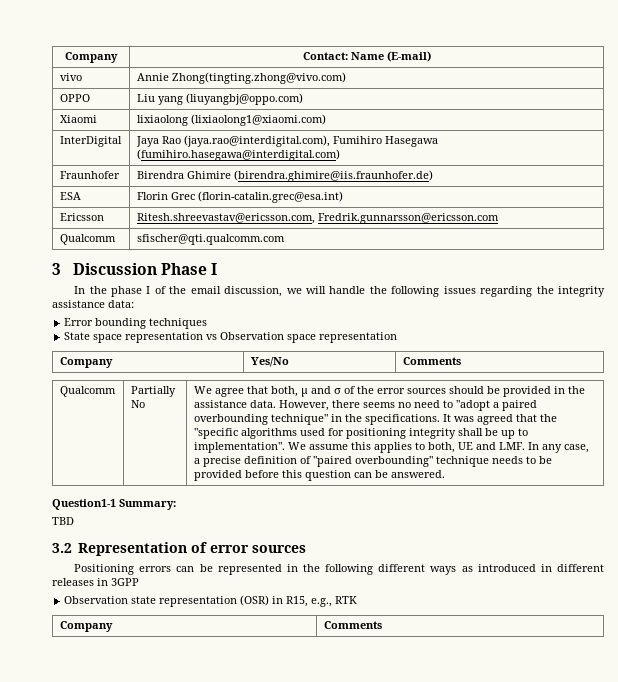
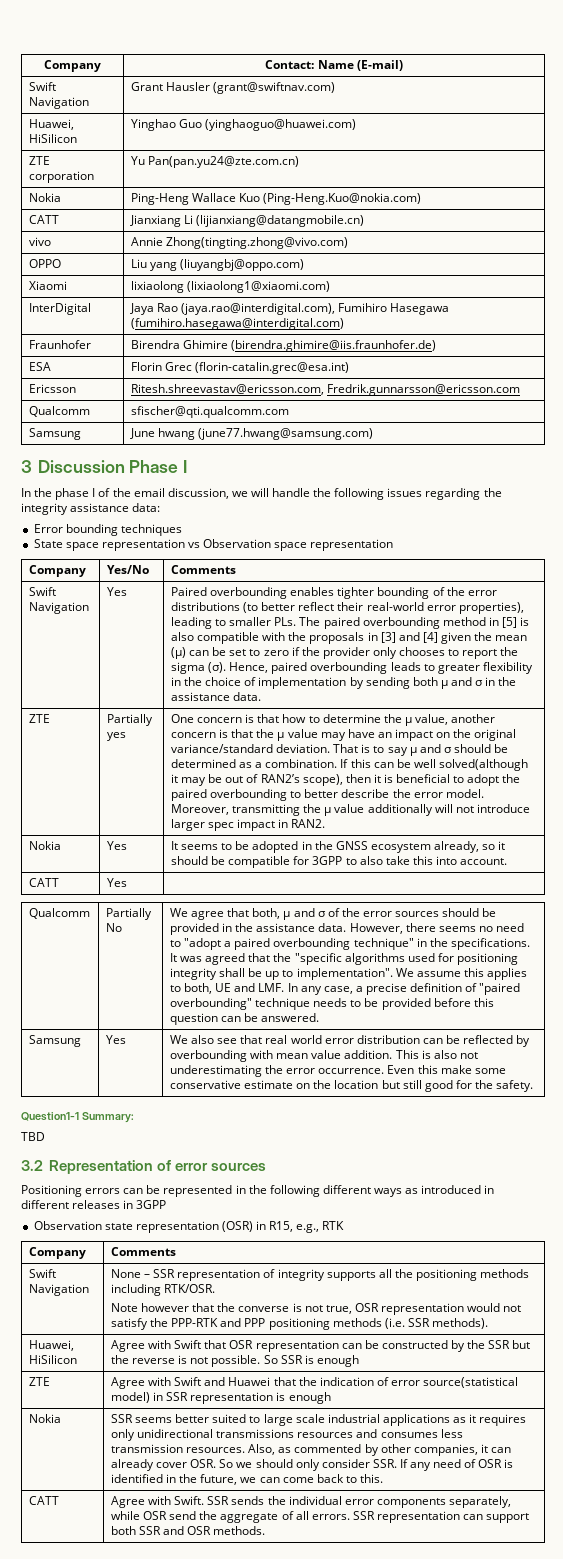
(431, 56) none -> [28,82,56,91] [28,97,89,109] [130,82,336,94] [28,119,74,130] [28,134,77,143] [130,119,357,131] [28,156,50,165] [28,171,94,183] [130,156,300,168] [28,193,61,202] [130,193,422,205] [28,215,59,224] [129,215,365,227] // Swift Navigation | Grant Hausler (grant@swiftnav.com) // Huawei, HiSilicon | Yinghao Guo (yinghaoguo@huawei.com) // ZTE corporation | Yu Pan(pan.yu24@zte.com.cn) // Nokia | Ping-Heng Wallace Kuo (Ping-Heng.Kuo@nokia.com) // CATT | Jianxiang Li (lijianxiang@datangmobile.cn)
(285, 239) none -> [28,428,81,440] [129,428,374,440] // Samsung | June hwang (june77.hwang@samsung.com)
(461, 361) none -> [28,587,56,596] [28,602,89,614] [106,587,127,596] [170,587,497,599] [170,602,524,614] [170,617,530,629] [170,632,528,644] [170,647,519,659] [170,662,533,674] [170,677,517,689] [170,692,262,701] [28,714,50,723] [106,714,153,726] [106,732,126,741] [170,714,496,726] [170,729,517,741] [170,744,509,756] [170,759,528,771] [170,774,521,786] [170,789,484,801] [170,804,530,816] [170,819,326,831] [28,841,61,850] [106,841,127,850] [170,841,506,853] [170,856,508,868] [28,878,59,887] [106,878,127,887] // Swift Navigation | Yes | Paired overbounding enables tighter bounding of the error distributions (to better reflect their real-world error properties), leading to smaller PLs. The paired overbounding method in [5] is also compatible with the proposals in [3] and [4] given the mean (µ) can be set to zero if the provider only chooses to report the sigma (σ). Hence, paired overbounding leads to greater flexibility in the choice of implementation by sending both µ and σ in the assistance data. // ZTE | Partially yes | One concern is that how to determine the μ value, another concern is that the μ value may have an impact on the original variance/standard deviation. That is to say μ and σ should be determined as a combination. If this can be well solved(although it may be out of RAN2’s scope), then it is beneficial to adopt the paired overbounding to better describe the error model. Moreover, transmitting the μ value additionally will not introduce larger spec impact in RAN2. // Nokia | Yes | It seems to be adopted in the GNSS ecosystem already, so it should be compatible for 3GPP to also take this into account. // CATT | Yes |
(445, 474) none -> [28,1035,81,1047] [105,1035,126,1044] [169,1035,531,1047] [169,1050,478,1062] [169,1065,506,1077] [169,1080,534,1092] // Samsung | Yes | We also see that real world error distribution can be reflected by overbounding with mean value addition. This is also not underestimating the error occurrence. Even this make some conservative estimate on the location but still good for the safety.
(382, 625) none -> [28,1269,56,1278] [28,1284,89,1296] [110,1269,530,1281] [110,1284,216,1296] [110,1303,522,1315] [110,1318,488,1330] [28,1340,74,1351] [28,1355,77,1364] [110,1340,531,1352] [110,1355,359,1367] [28,1377,50,1386] [110,1377,519,1389] [110,1392,331,1404] [28,1414,61,1423] [110,1414,527,1426] [110,1429,463,1441] [110,1444,511,1456] [110,1459,514,1471] [110,1474,383,1485] [28,1496,59,1505] [110,1496,511,1508] [110,1511,530,1523] [110,1526,266,1535] // Swift Navigation | None – SSR representation of integrity supports all the positioning methods including RTK/OSR. // Note however that the converse is not true, OSR representation would not satisfy the PPP-RTK and PPP positioning methods (i.e. SSR methods). // Huawei, HiSilicon | Agree with Swift that OSR representation can be constructed by the SSR but the reverse is not possible. So SSR is enough // ZTE | Agree with Swift and Huawei that the indication of error source(statistical model) in SSR representation is enough // Nokia | SSR seems better suited to large scale industrial applications as it requires only unidirectional transmissions resources and consumes less transmission resources. Also, as commented by other companies, it can already cover OSR. So we should only consider SSR. If any need of OSR is identified in the future, we can come back to this. // CATT | Agree with Swift. SSR sends the individual error components separately, while OSR send the aggregate of all errors. SSR representation can support both SSR and OSR methods.

